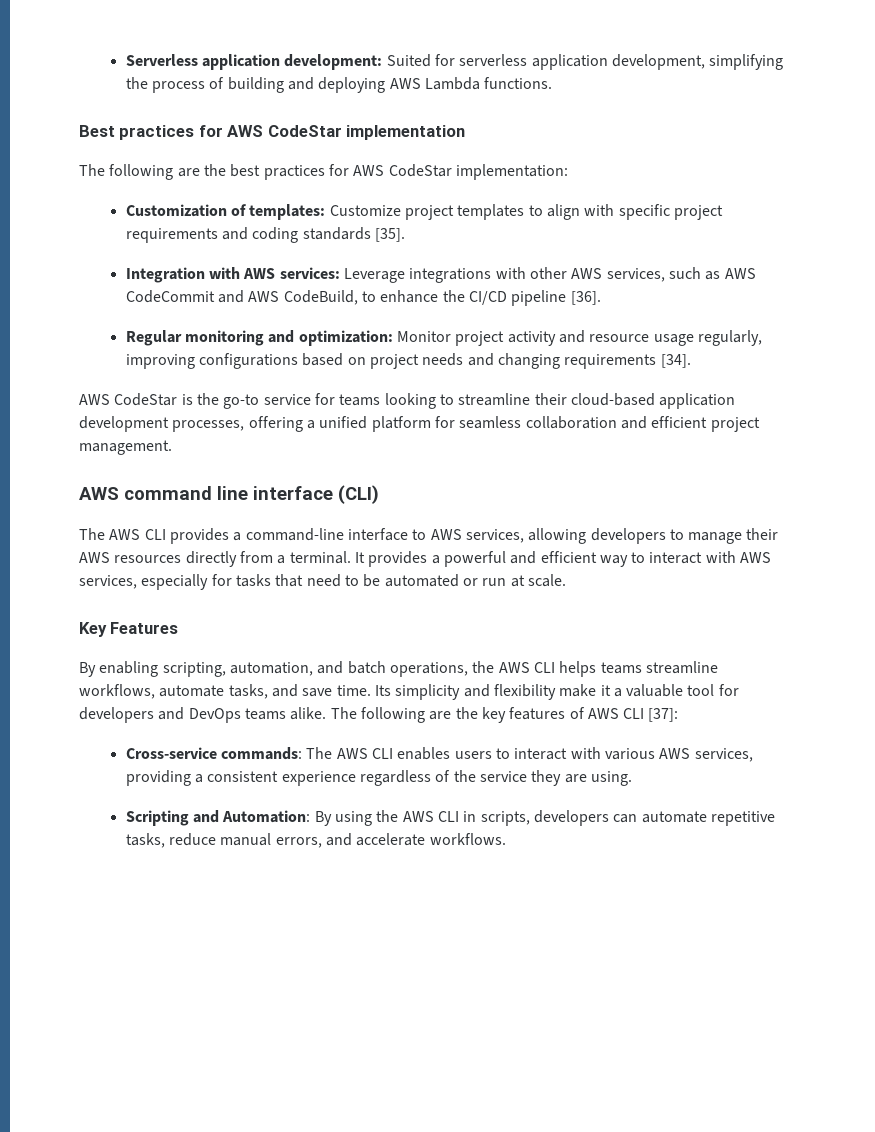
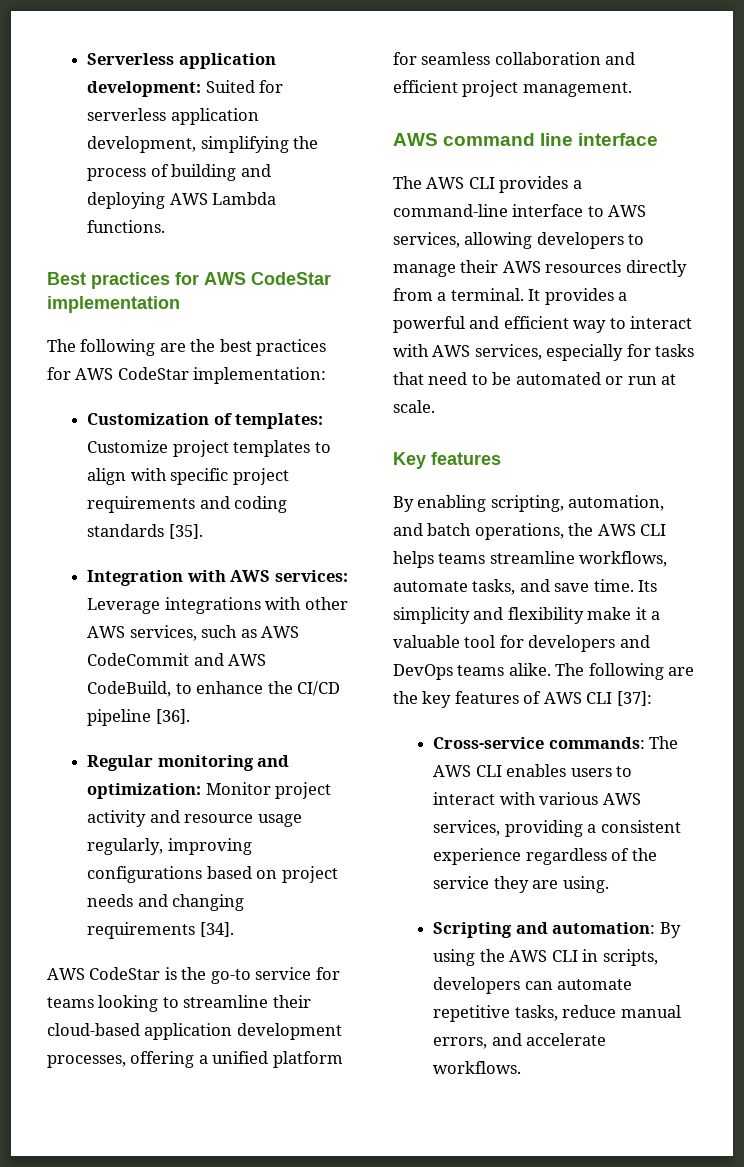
[338,485,379,504] (CLI) -> (659, 139) none
[110,622,179,634] Features -> [431,452,501,465] features
[222,810,311,823] Automation: -> [552,922,656,934] automation:

